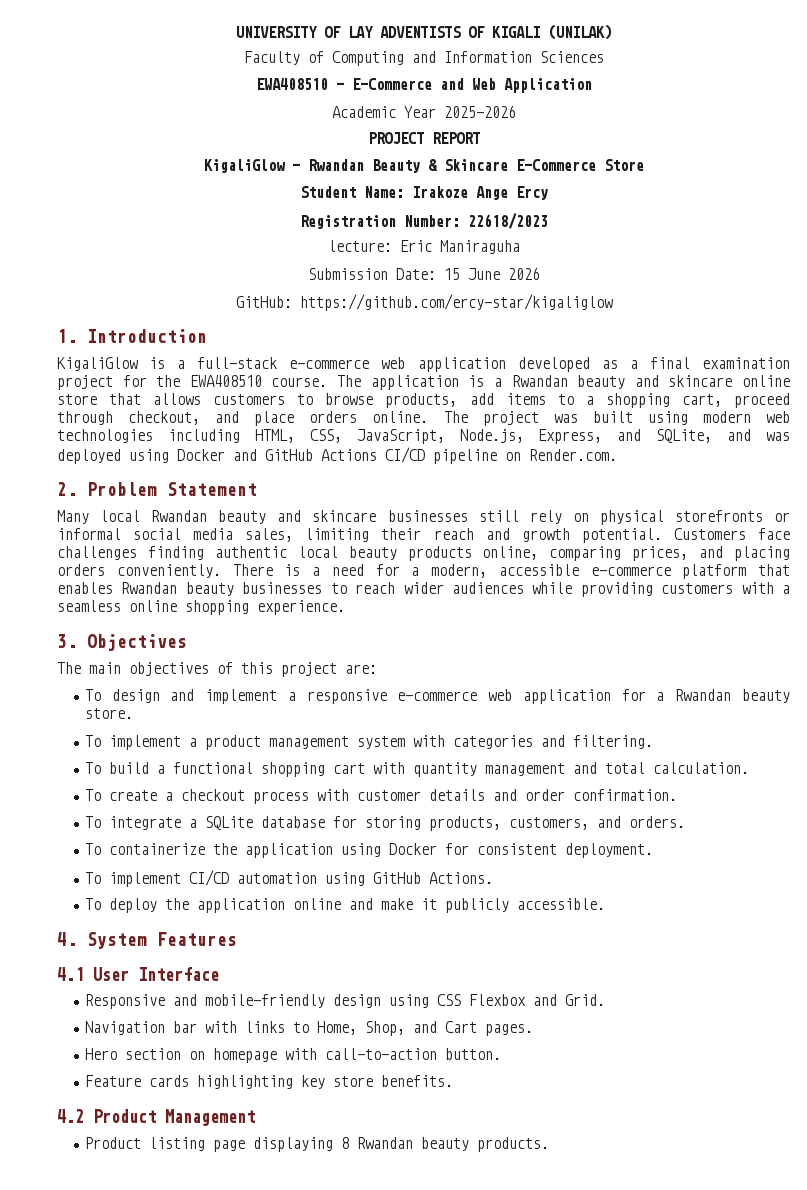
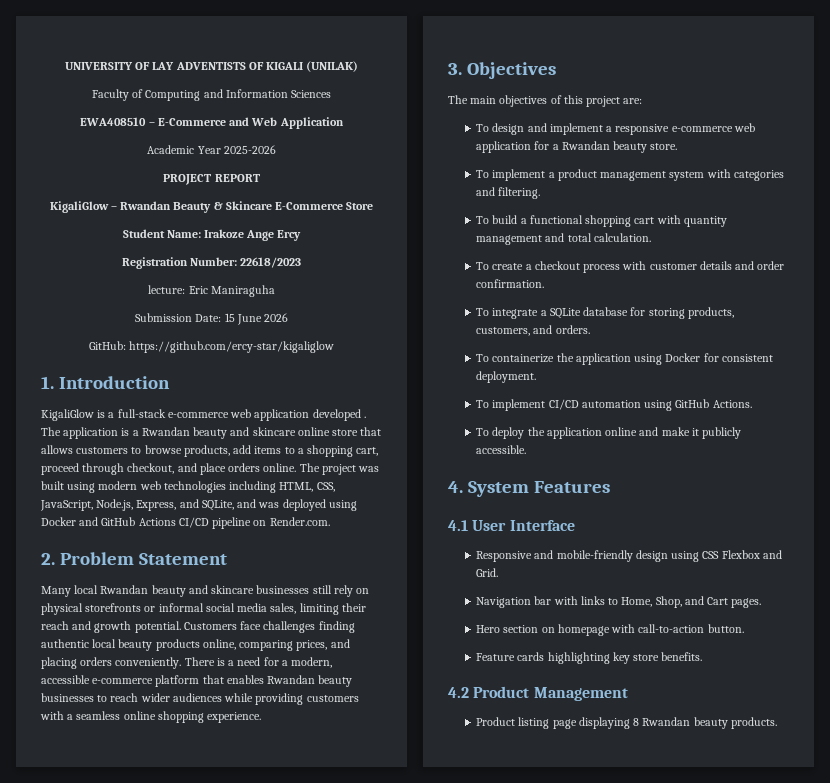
[601,357,790,369] [57,375,328,390] as a final examination project for the EWA408510 course. -> [363,416,366,418] .

